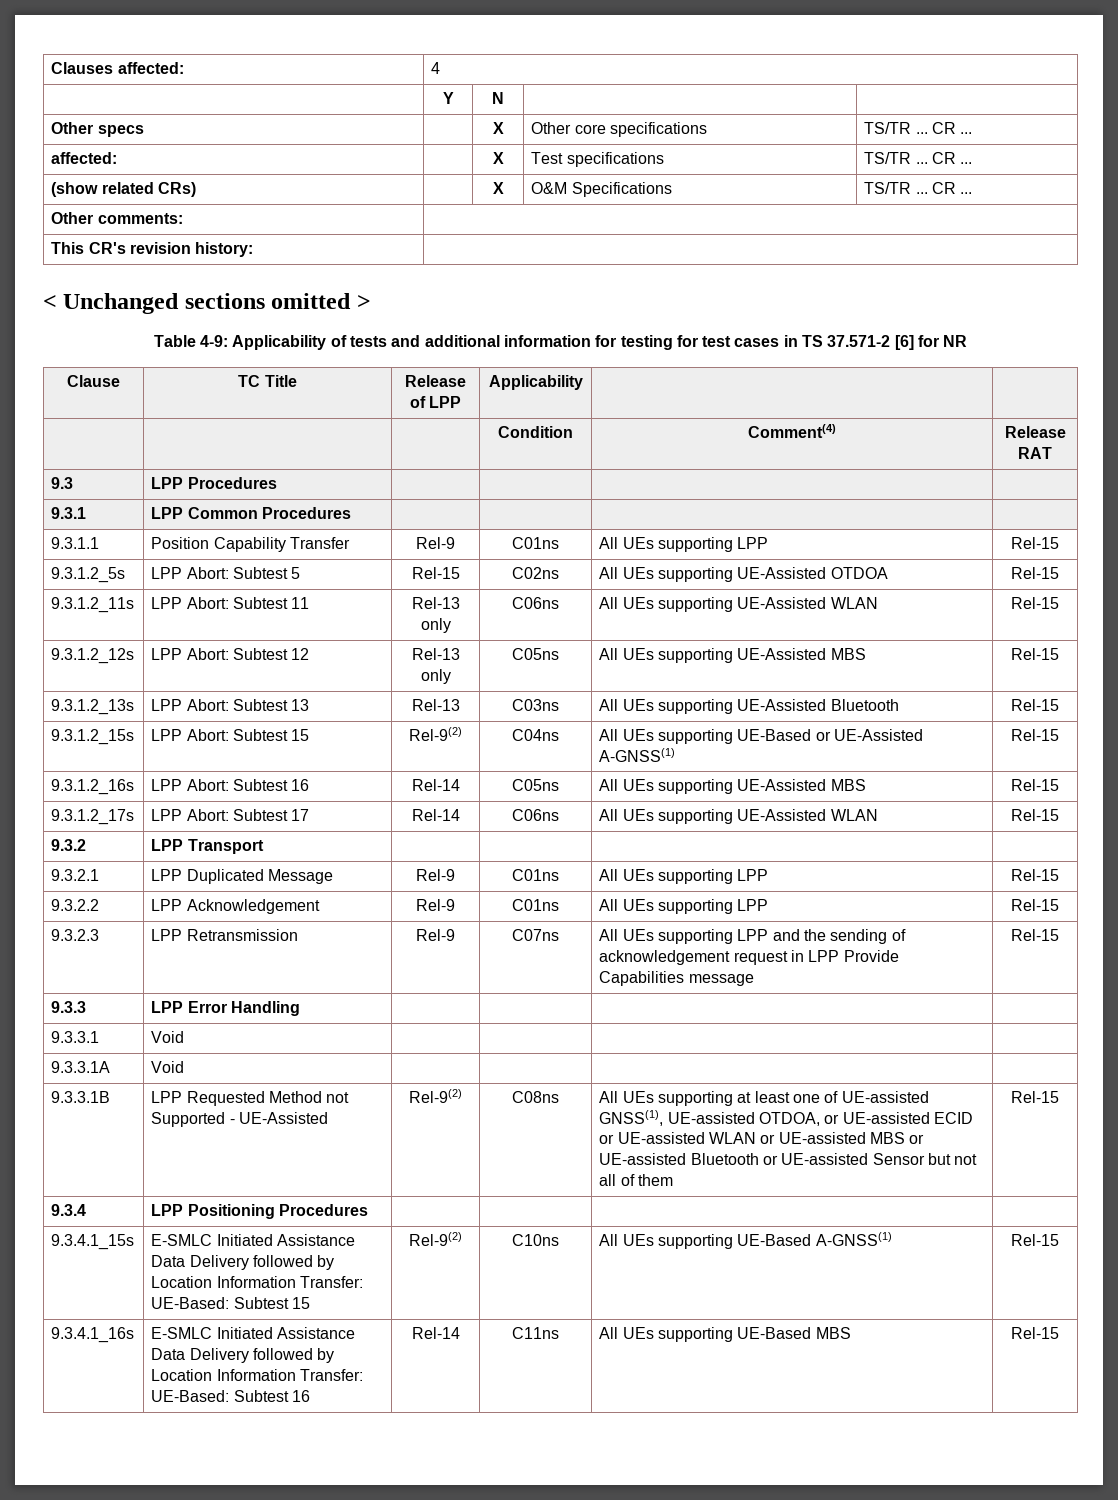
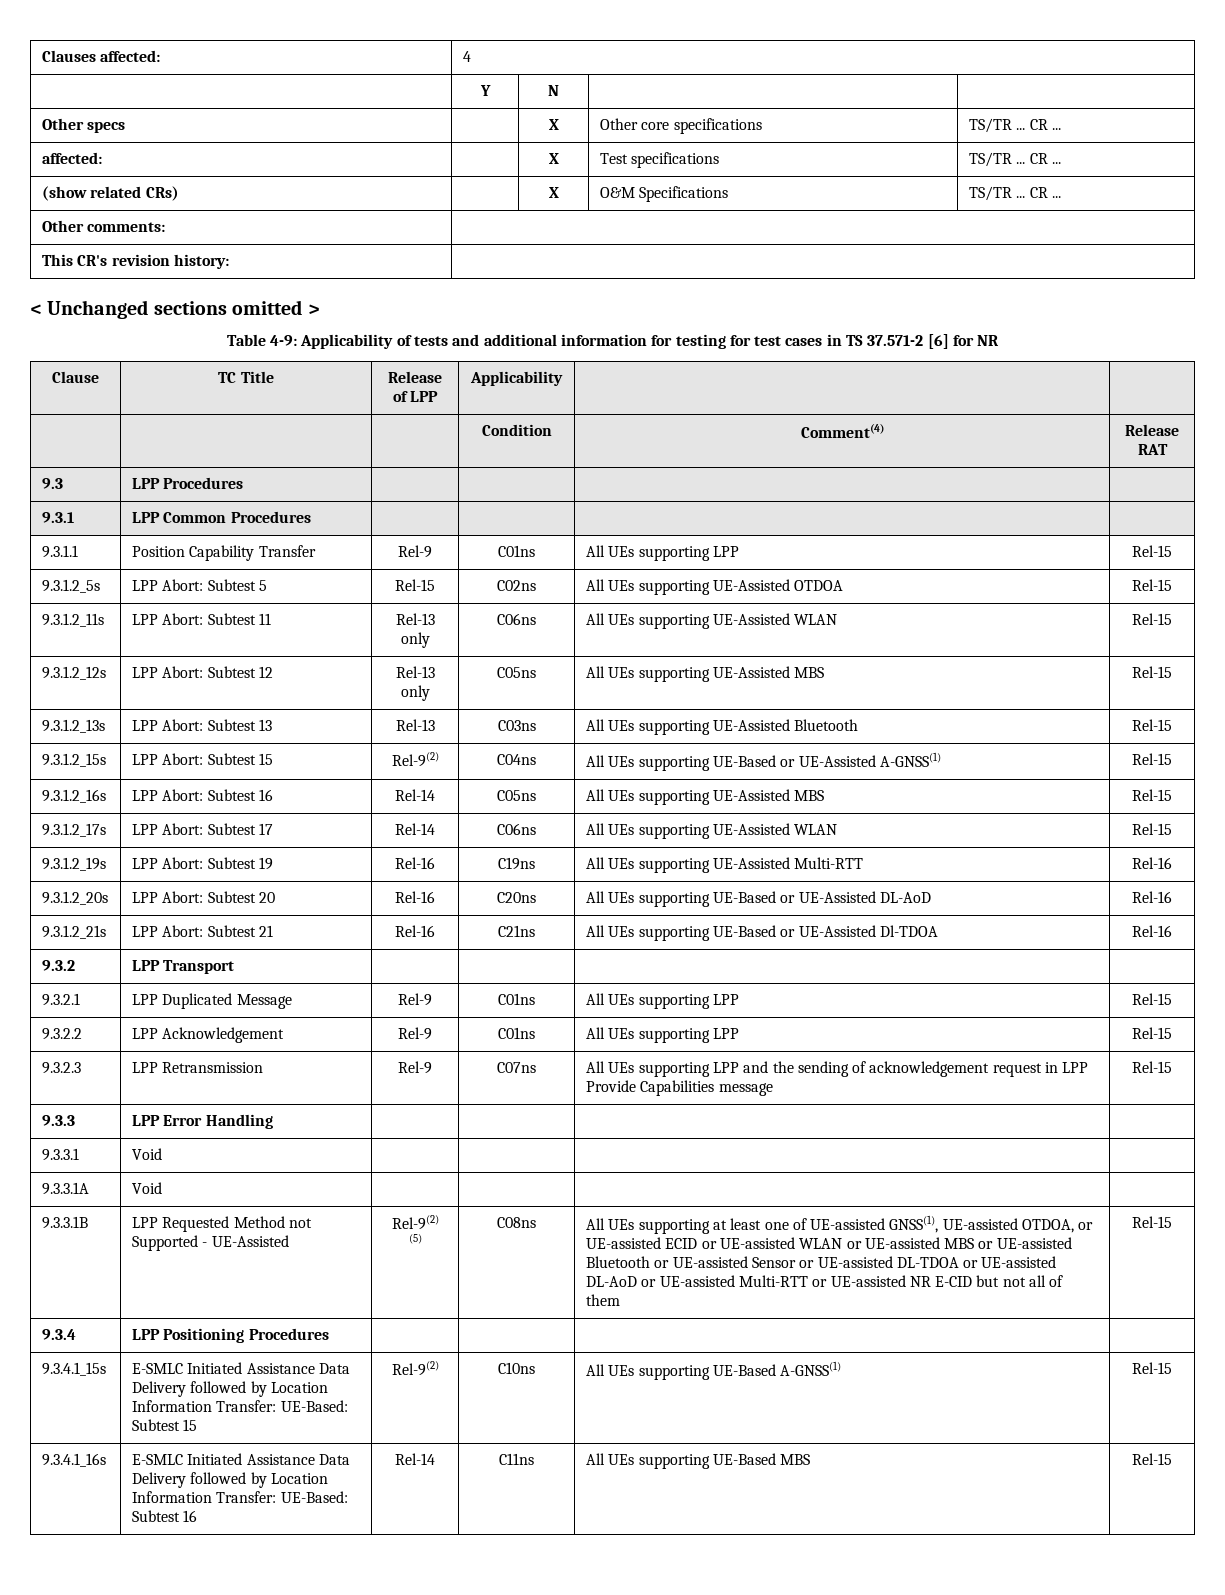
(1059, 815) none -> [41,857,106,871] [131,857,273,870] [395,857,435,869] [498,857,535,870] [585,857,864,873] [1132,857,1172,869] [41,891,108,905] [131,891,275,903] [395,891,435,903] [497,892,536,903] [585,891,931,907] [1132,891,1172,903] [41,925,106,939] [131,925,273,937] [395,925,435,937] [498,925,535,937] [585,925,938,941] [1132,925,1172,937] // 9.3.1.2_19s | LPP Abort: Subtest 19 | Rel-16 | C19ns | All UEs supporting UE-Assisted Multi-RTT | Rel-16 // 9.3.1.2_20s | LPP Abort: Subtest 20 | Rel-16 | C20ns | All UEs supporting UE-Based or UE-Assisted DL-AoD | Rel-16 // 9.3.1.2_21s | LPP Abort: Subtest 21 | Rel-16 | C21ns | All UEs supporting UE-Based or UE-Assisted Dl-TDOA | Rel-16
(462, 1096) none -> [408,1234,422,1244] (5)
(925, 1159) none -> [799,1256,1057,1268] [585,1275,973,1287] or UE-assisted DL-TDOA or UE-assisted DL-AoD or UE-assisted Multi-RTT or UE-assisted NR E-CID

